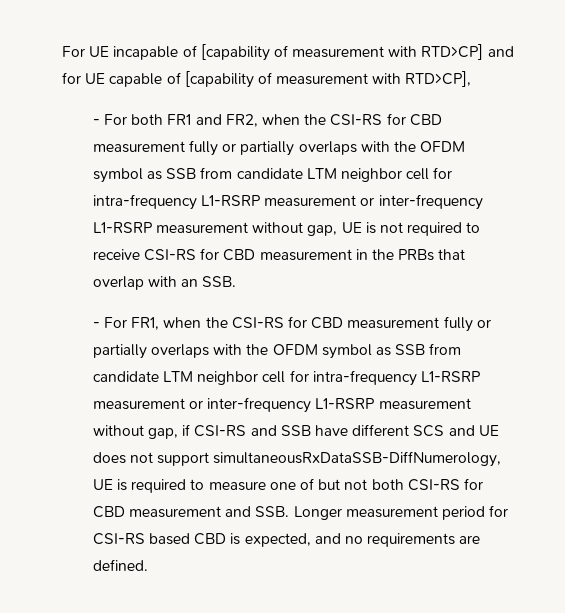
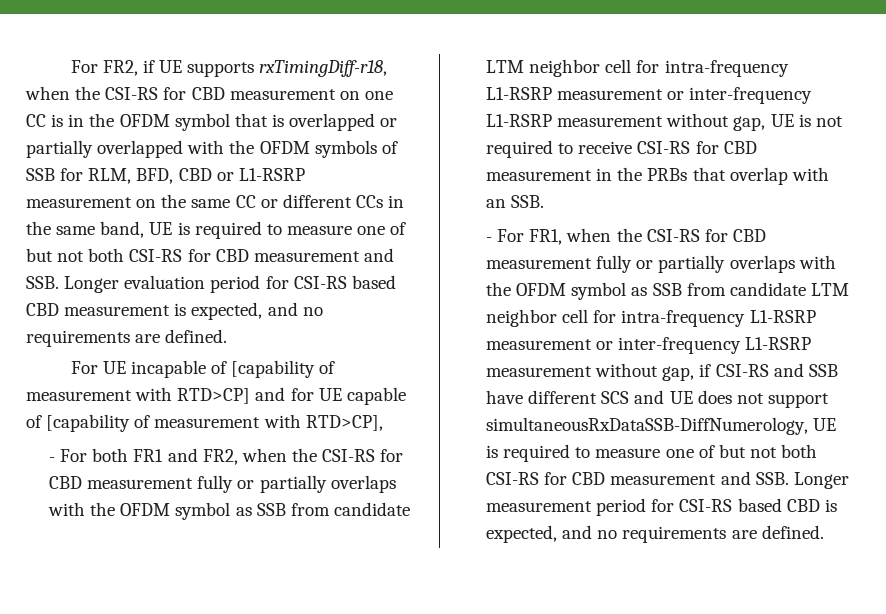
[62,46,85,57] For -> [70,60,388,77] [25,86,393,100] [26,113,398,131] [26,140,398,158] [26,168,305,184] [26,194,405,208] [26,221,407,239] [26,248,394,262] [26,275,396,293] [26,302,323,320] [26,329,228,347] [70,361,98,374] For FR2, if UE supports rxTimingDiff-r18, when the CSI-RS for CBD measurement on one CC is in the OFDM symbol that is overlapped or partially overlapped with the OFDM symbols of SSB for RLM, BFD, CBD or L1-RSRP measurement on the same CC or different CCs in the same band, UE is required to measure one of but not both CSI-RS for CBD measurement and SSB. Longer evaluation period for CSI-RS based CBD measurement is expected, and no requirements are defined. // For

